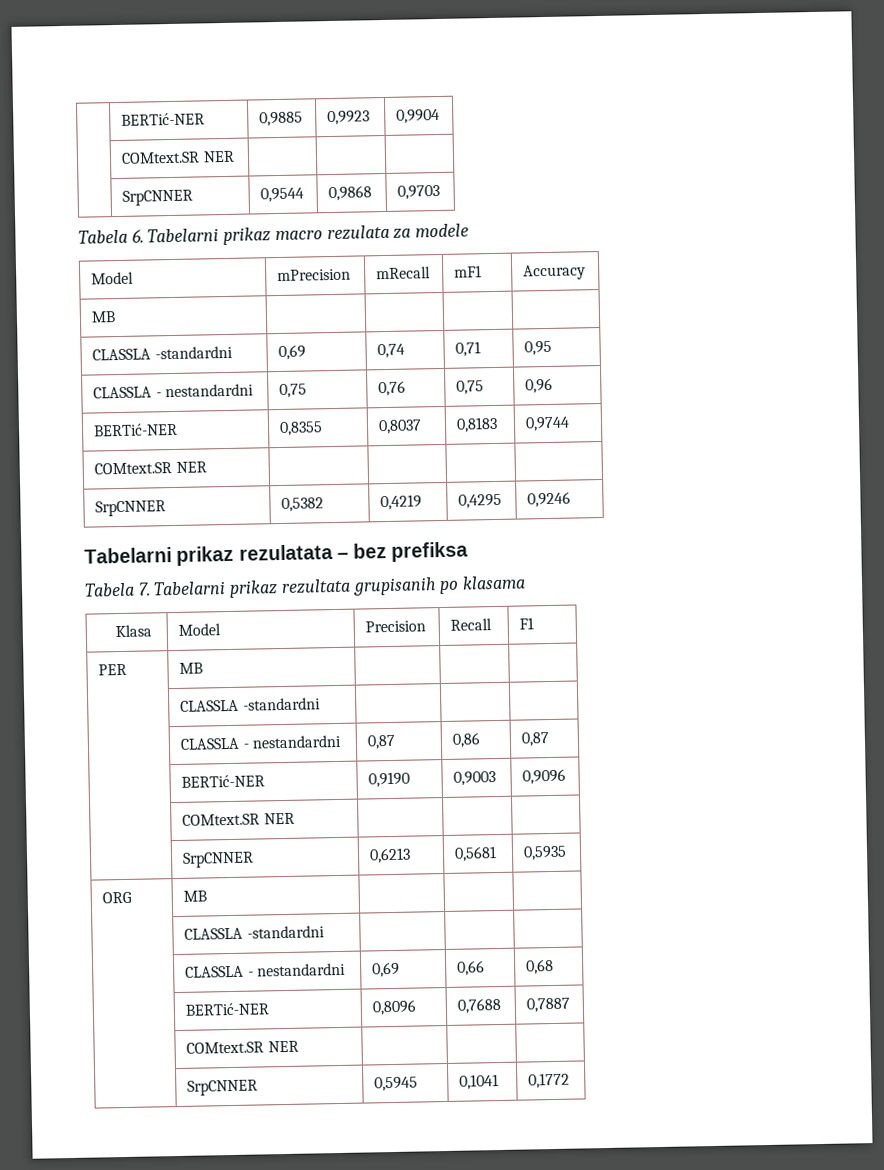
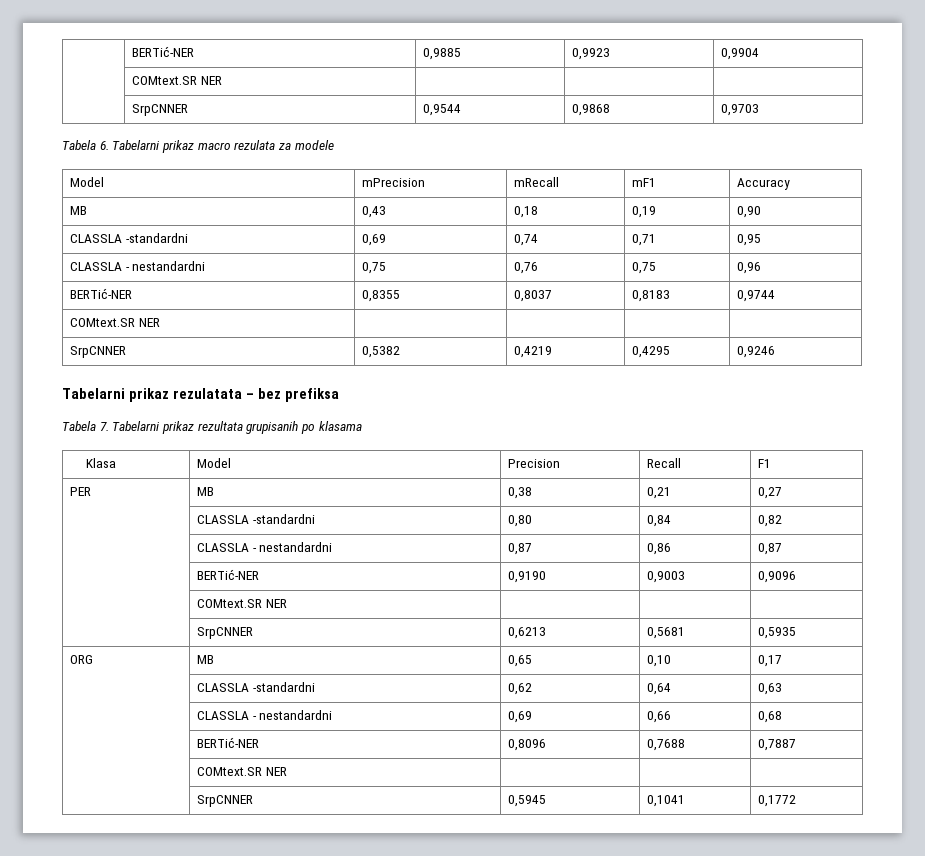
(117, 317) | | | -> [362,206,387,218] [514,206,539,218] [632,206,657,218] [737,206,762,218] 0,43 | 0,18 | 0,19 | 0,90
[180,697,321,712] | | // | CLASSLA -standardni | | | -> [508,487,533,499] [647,487,672,499] [758,487,783,499] [197,514,315,524] [508,515,533,527] [647,515,672,527] [758,515,783,527] 0,38 | 0,21 | 0,27 // | CLASSLA -standardni | 0,80 | 0,84 | 0,82
[184,925,325,940] | | // | CLASSLA -standardni | | | -> [508,655,533,667] [647,655,672,667] [758,655,783,667] [197,682,315,692] [508,683,533,695] [647,683,672,695] [758,683,783,695] 0,65 | 0,10 | 0,17 // | CLASSLA -standardni | 0,62 | 0,64 | 0,63

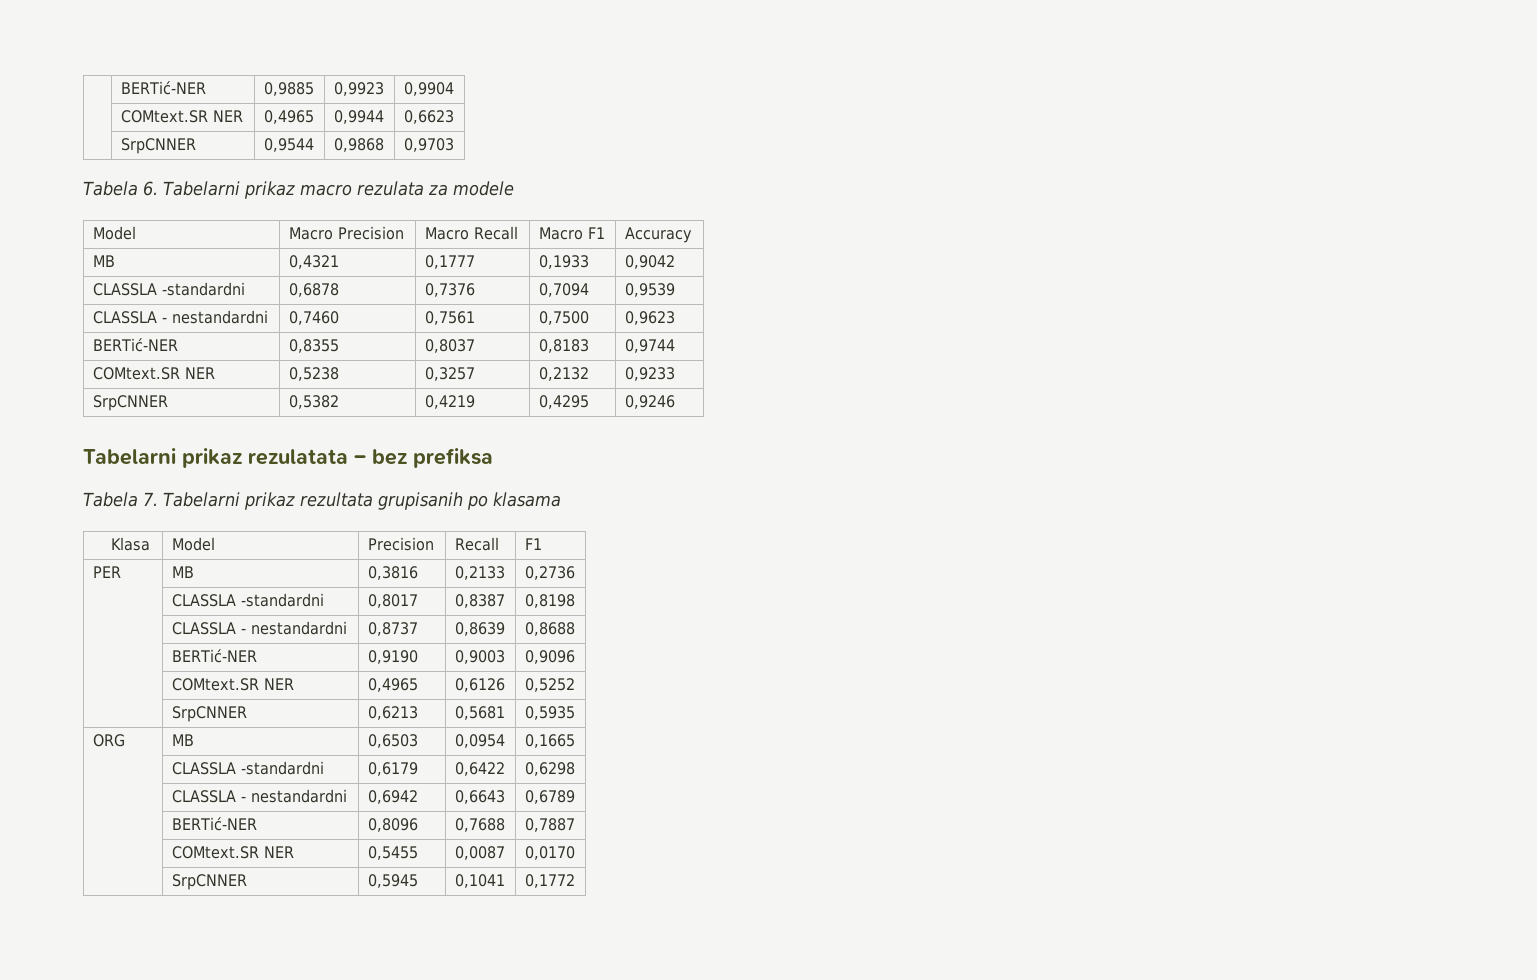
(222, 80) | | -> [263,110,314,124] [333,110,384,124] [403,110,454,124] 0,4965 | 0,9944 | 0,6623
[362,178,426,187] [514,177,560,187] [632,178,657,187] [737,178,791,190] [70,206,88,215] [362,206,387,218] [514,206,539,218] [632,206,657,218] [737,206,762,218] [70,233,188,243] [362,234,387,246] [514,234,539,246] [632,234,657,246] [737,234,762,246] [70,261,206,271] [362,262,387,274] [514,262,539,274] [632,262,657,274] [737,262,762,274] mPrecision | mRecall | mF1 | Accuracy // MB | 0,43 | 0,18 | 0,19 | 0,90 // CLASSLA -standardni | 0,69 | 0,74 | 0,71 | 0,95 // CLASSLA - nestandardni | 0,75 | 0,76 | 0,75 | 0,96 -> [288,226,404,240] [424,226,518,240] [538,227,605,240] [624,227,692,243] [92,255,115,267] [288,255,339,269] [424,255,475,269] [538,255,589,269] [624,255,675,269] [92,282,245,296] [288,283,339,297] [424,283,475,297] [538,283,589,297] [624,283,675,297] [92,310,268,324] [288,311,339,325] [424,311,475,325] [538,311,589,325] [624,311,675,325] Macro Precision | Macro Recall | Macro F1 | Accuracy // MB | 0,4321 | 0,1777 | 0,1933 | 0,9042 // CLASSLA -standardni | 0,6878 | 0,7376 | 0,7094 | 0,9539 // CLASSLA - nestandardni | 0,7460 | 0,7561 | 0,7500 | 0,9623
(160, 322) | | | -> [288,367,339,381] [424,367,475,381] [538,367,589,381] [624,367,675,381] 0,5238 | 0,3257 | 0,2132 | 0,9233
[508,487,533,499] [647,487,672,499] [758,487,783,499] [197,514,315,524] [508,515,533,527] [647,515,672,527] [758,515,783,527] [197,542,333,552] [508,543,533,555] [647,543,672,555] [758,543,783,555] 0,38 | 0,21 | 0,27 // | CLASSLA -standardni | 0,80 | 0,84 | 0,82 // | CLASSLA - nestandardni | 0,87 | 0,86 | 0,87 -> [367,566,418,580] [454,566,505,580] [524,566,575,580] [171,593,324,607] [367,594,418,608] [454,594,505,608] [524,594,575,608] [171,621,347,635] [367,622,418,636] [454,622,505,636] [524,622,575,636] 0,3816 | 0,2133 | 0,2736 // | CLASSLA -standardni | 0,8017 | 0,8387 | 0,8198 // | CLASSLA - nestandardni | 0,8737 | 0,8639 | 0,8688
(287, 603) | | -> [367,678,418,692] [454,678,505,692] [524,678,575,692] 0,4965 | 0,6126 | 0,5252
[508,655,533,667] [647,655,672,667] [758,655,783,667] [197,682,315,692] [508,683,533,695] [647,683,672,695] [758,683,783,695] [197,710,333,720] [508,711,533,723] [647,711,672,723] [758,711,783,723] 0,65 | 0,10 | 0,17 // | CLASSLA -standardni | 0,62 | 0,64 | 0,63 // | CLASSLA - nestandardni | 0,69 | 0,66 | 0,68 -> [367,734,418,748] [454,734,505,748] [524,734,575,748] [171,761,324,775] [367,762,418,776] [454,762,505,776] [524,762,575,776] [171,789,347,803] [367,790,418,804] [454,790,505,804] [524,790,575,804] 0,6503 | 0,0954 | 0,1665 // | CLASSLA -standardni | 0,6179 | 0,6422 | 0,6298 // | CLASSLA - nestandardni | 0,6942 | 0,6643 | 0,6789
(287, 771) | | -> [367,846,418,860] [454,846,505,860] [524,846,575,860] 0,5455 | 0,0087 | 0,0170

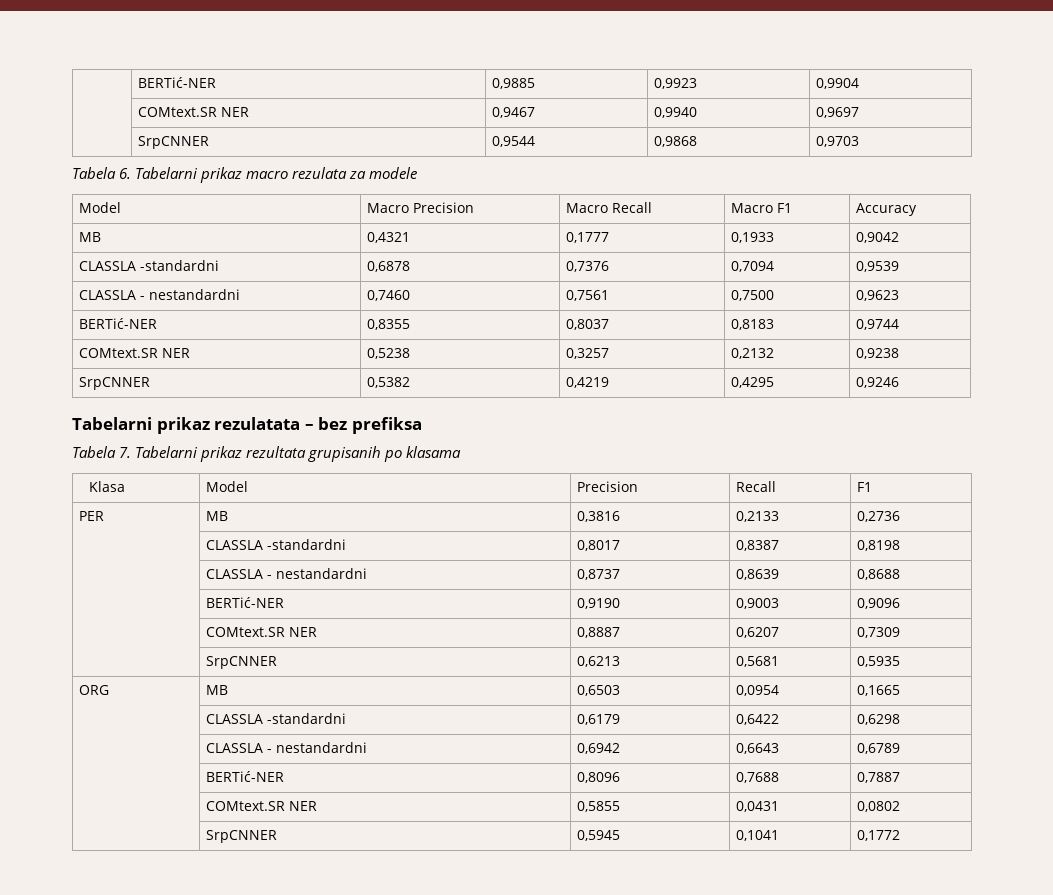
[263,110,314,124] [333,110,384,124] [403,110,454,124] 0,4965 | 0,9944 | 0,6623 -> [491,107,535,118] [653,107,697,118] [815,107,859,118] 0,9467 | 0,9940 | 0,9697
[624,367,675,381] 0,9233 -> [855,348,899,359] 0,9238
[367,678,418,692] [454,678,505,692] [524,678,575,692] 0,4965 | 0,6126 | 0,5252 -> [576,627,620,638] [735,627,779,638] [856,627,900,638] 0,8887 | 0,6207 | 0,7309
[367,846,418,860] [454,846,505,860] [524,846,575,860] 0,5455 | 0,0087 | 0,0170 -> [576,801,620,812] [735,801,779,812] [856,801,900,812] 0,5855 | 0,0431 | 0,0802

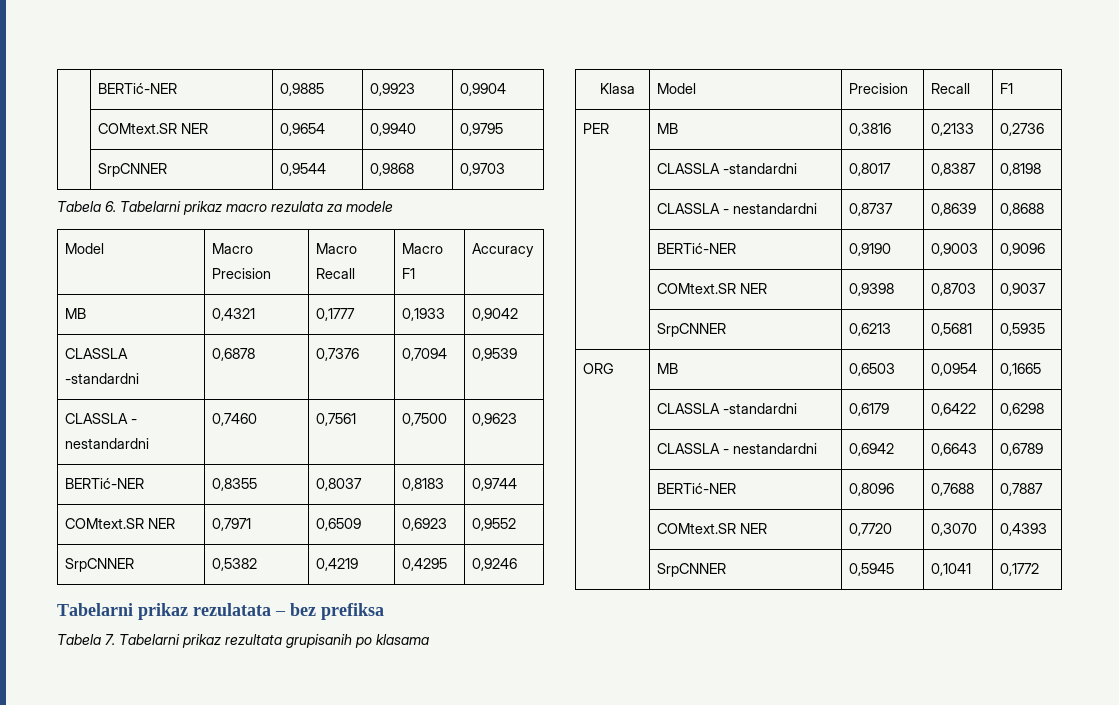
[491,107,535,118] 0,9467 -> [280,123,326,136] 0,9654
[815,107,859,118] 0,9697 -> [460,123,504,136] 0,9795
[366,348,410,359] [565,348,609,359] [730,348,774,359] [855,348,899,359] 0,5238 | 0,3257 | 0,2132 | 0,9238 -> [212,518,252,531] [316,518,362,531] [402,518,448,531] [472,518,517,531] 0,7971 | 0,6509 | 0,6923 | 0,9552
[576,627,620,638] [735,627,779,638] [856,627,900,638] 0,8887 | 0,6207 | 0,7309 -> [849,283,895,296] [931,283,977,296] [1000,283,1047,296] 0,9398 | 0,8703 | 0,9037
[576,801,620,812] [735,801,779,812] [856,801,900,812] 0,5855 | 0,0431 | 0,0802 -> [849,523,893,536] [931,523,978,536] [1000,523,1048,536] 0,7720 | 0,3070 | 0,4393

